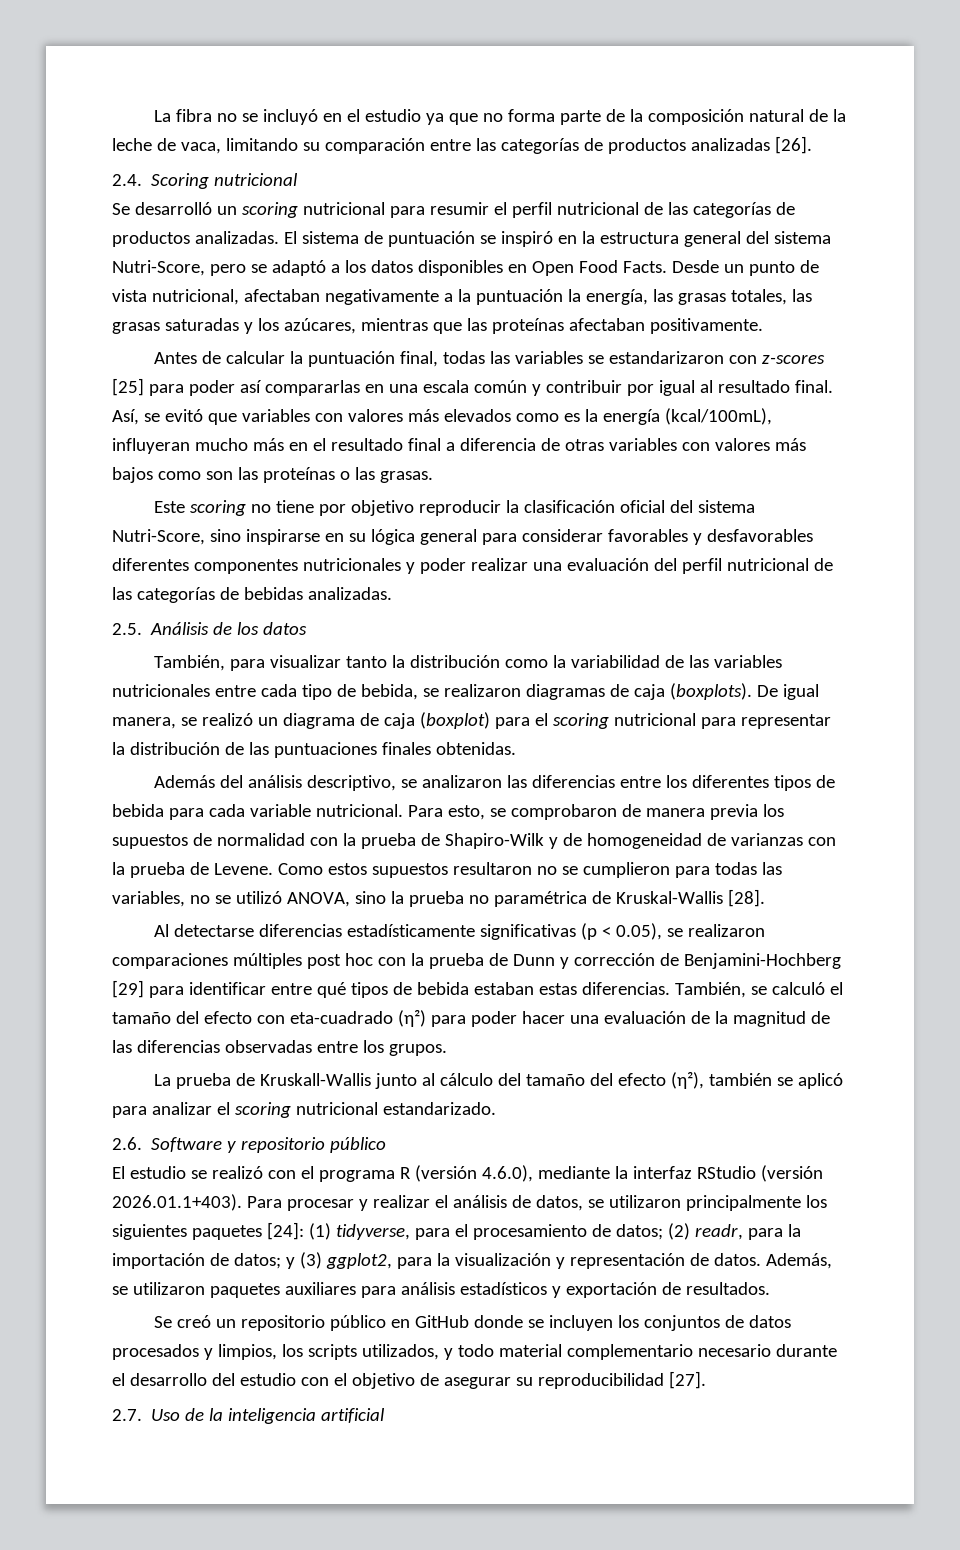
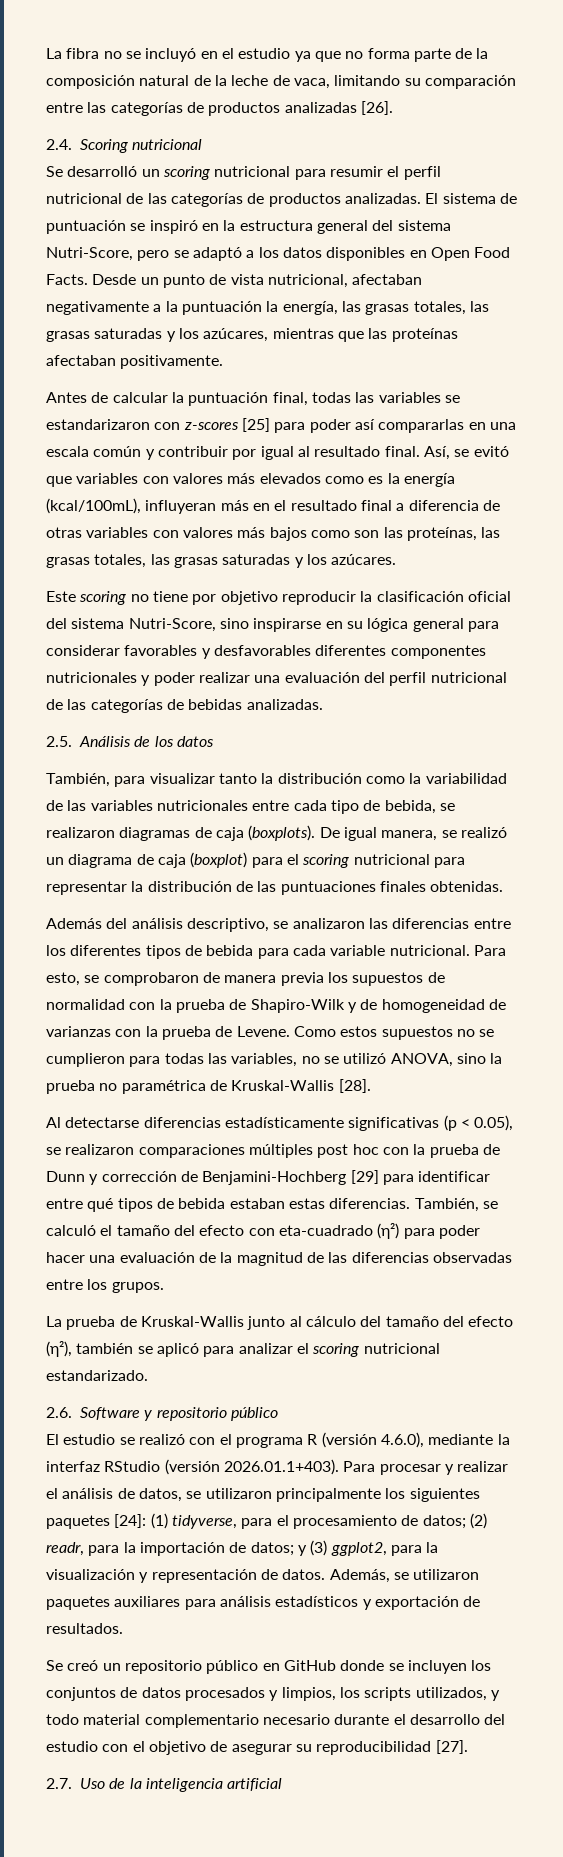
[194,438,248,451] mucho -> (217, 507) none
[262,467,433,483] proteínas o las grasas. -> [406,527,501,541] [46,554,397,568] proteínas, las grasas totales, las grasas saturadas y los azúcares.
[452,862,532,875] resultaron -> (453, 1033) none
[259,1073,371,1086] Kruskall-Wallis -> [140,1316,244,1327] Kruskal-Wallis

